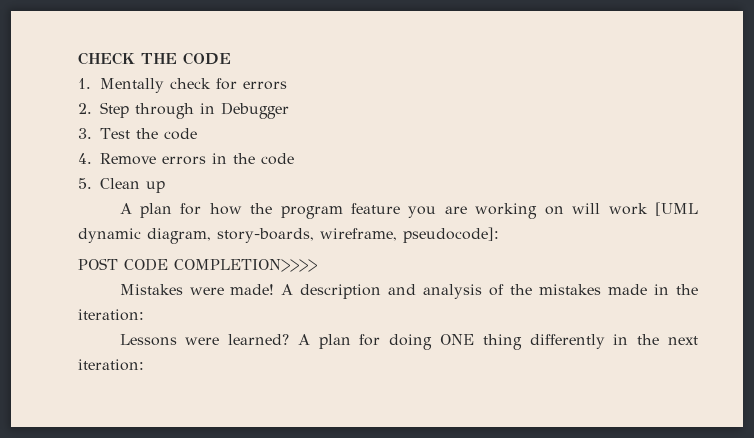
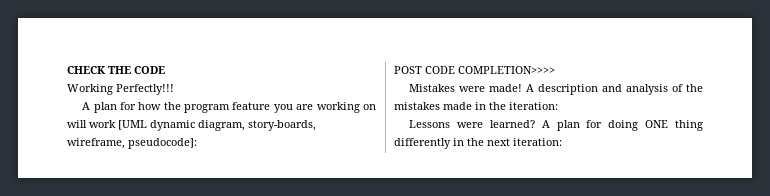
[78,78,288,93] [78,102,290,119] [78,128,198,140] [78,153,295,165] [78,178,166,193] 1. Mentally check for errors // 2. Step through in Debugger // 3. Test the code // 4. Remove errors in the code // 5. Clean up -> [67,84,174,95] Working Perfectly!!!

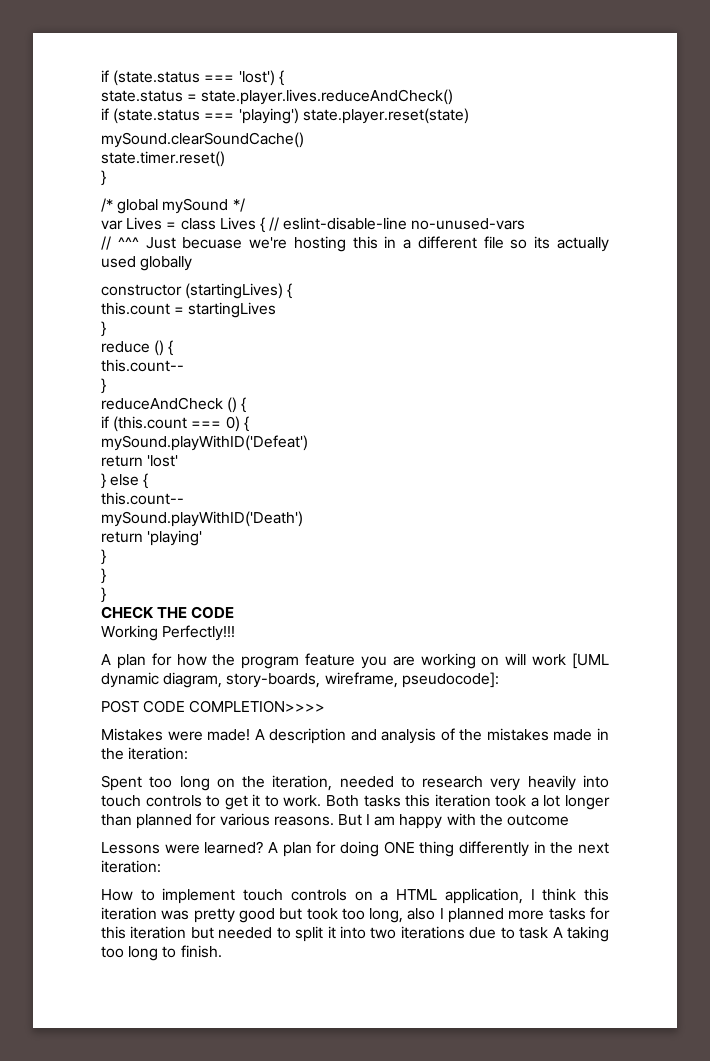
(67, 70) none -> [101,70,284,86] [101,89,454,105] [101,108,469,124] [101,132,304,148] [101,151,225,167] [101,170,106,186] [101,198,245,214] [101,217,526,233] [101,236,609,252] [101,256,193,271] [101,283,293,299] [101,302,277,318] [101,321,106,337] [101,340,174,356] [101,359,184,372] [101,378,106,394] [101,397,247,413] [101,416,249,432] [101,435,308,451] [101,455,179,467] [101,473,149,489] [101,492,184,505] [101,511,303,527] [101,530,203,546] [101,549,106,565] [101,568,106,584] [101,587,106,603] if (state.status === 'lost') { // state.status = state.player.lives.reduceAndCheck() // if (state.status === 'playing') state.player.reset(state) // mySound.clearSoundCache() // state.timer.reset() // } // /* global mySound */ // var Lives = class Lives { // eslint-disable-line no-unused-vars // // ^^^ Just becuase we're hosting this in a different file so its actually used globally // constructor (startingLives) { // this.count = startingLives // } // reduce () { // this.count-- // } // reduceAndCheck () { // if (this.count === 0) { // mySound.playWithID('Defeat') // return 'lost' // } else { // this.count-- // mySound.playWithID('Death') // return 'playing' // } // } // } //
(558, 106) none -> [101,775,609,791] [101,794,610,810] [101,813,570,829] // Spent too long on the iteration, needed to research very heavily into touch controls to get it to work. Both tasks this iteration took a lot longer than planned for various reasons. But I am happy with the outcome
(562, 142) none -> [101,888,610,904] [101,907,610,923] [101,926,609,942] [101,945,222,961] // How to implement touch controls on a HTML application, I think this iteration was pretty good but took too long, also I planned more tasks for this iteration but needed to split it into two iterations due to task A taking too long to finish.

